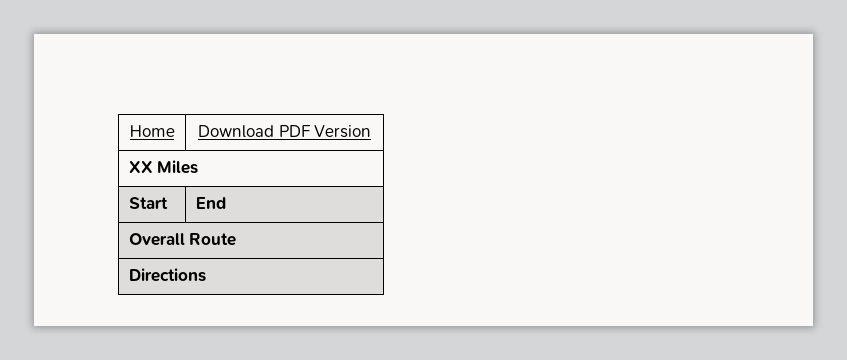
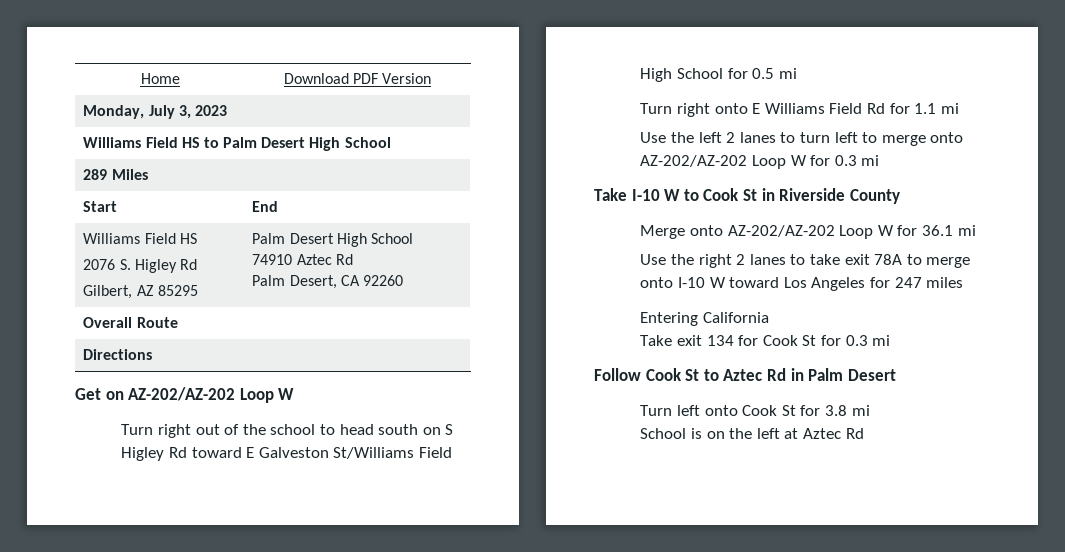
[128,160,199,174] [128,197,168,209] [195,197,226,209] [128,233,237,246] [128,268,206,282] XX Miles // Start | End // Overall Route // Directions -> [83,105,227,119] [83,137,391,151] [83,169,148,180] [83,201,118,212] [252,201,279,212] [83,233,197,244] [83,259,197,273] [83,285,198,299] [252,233,413,247] [252,254,353,265] [252,275,403,289] [83,317,178,328] [83,349,153,360] [75,387,295,403] [121,424,454,438] [121,447,452,461] [640,68,797,82] [640,103,959,117] [640,132,964,146] [640,155,880,169] [594,188,900,204] [640,225,976,239] [640,254,971,268] [640,277,964,291] [640,312,770,326] [640,335,891,346] [594,368,896,381] [640,405,870,416] [640,428,864,439] Monday, July 3, 2023 // Williams Field HS to Palm Desert High School // 289 Miles // Start | End // Williams Field HS // 2076 S. Higley Rd // Gilbert, AZ 85295 | Palm Desert High School // 74910 Aztec Rd // Palm Desert, CA 92260 // Overall Route // Directions // Get on AZ-202/AZ-202 Loop W // Turn right out of the school to head south on S Higley Rd toward E Galveston St/Williams Field High School for 0.5 mi // Turn right onto E Williams Field Rd for 1.1 mi // Use the left 2 lanes to turn left to merge onto AZ-202/AZ-202 Loop W for 0.3 mi // Take I-10 W to Cook St in Riverside County // Merge onto AZ-202/AZ-202 Loop W for 36.1 mi // Use the right 2 lanes to take exit 78A to merge onto I-10 W toward Los Angeles for 247 miles // Entering California // Take exit 134 for Cook St for 0.3 mi // Follow Cook St to Aztec Rd in Palm Desert // Turn left onto Cook St for 3.8 mi // School is on the left at Aztec Rd

